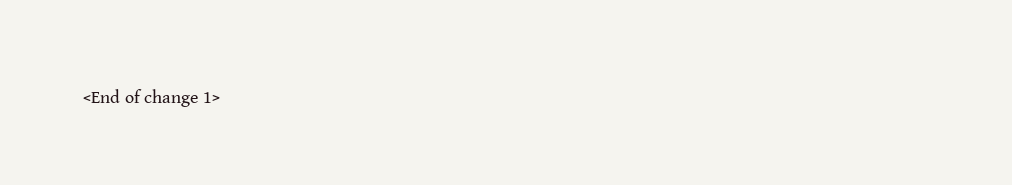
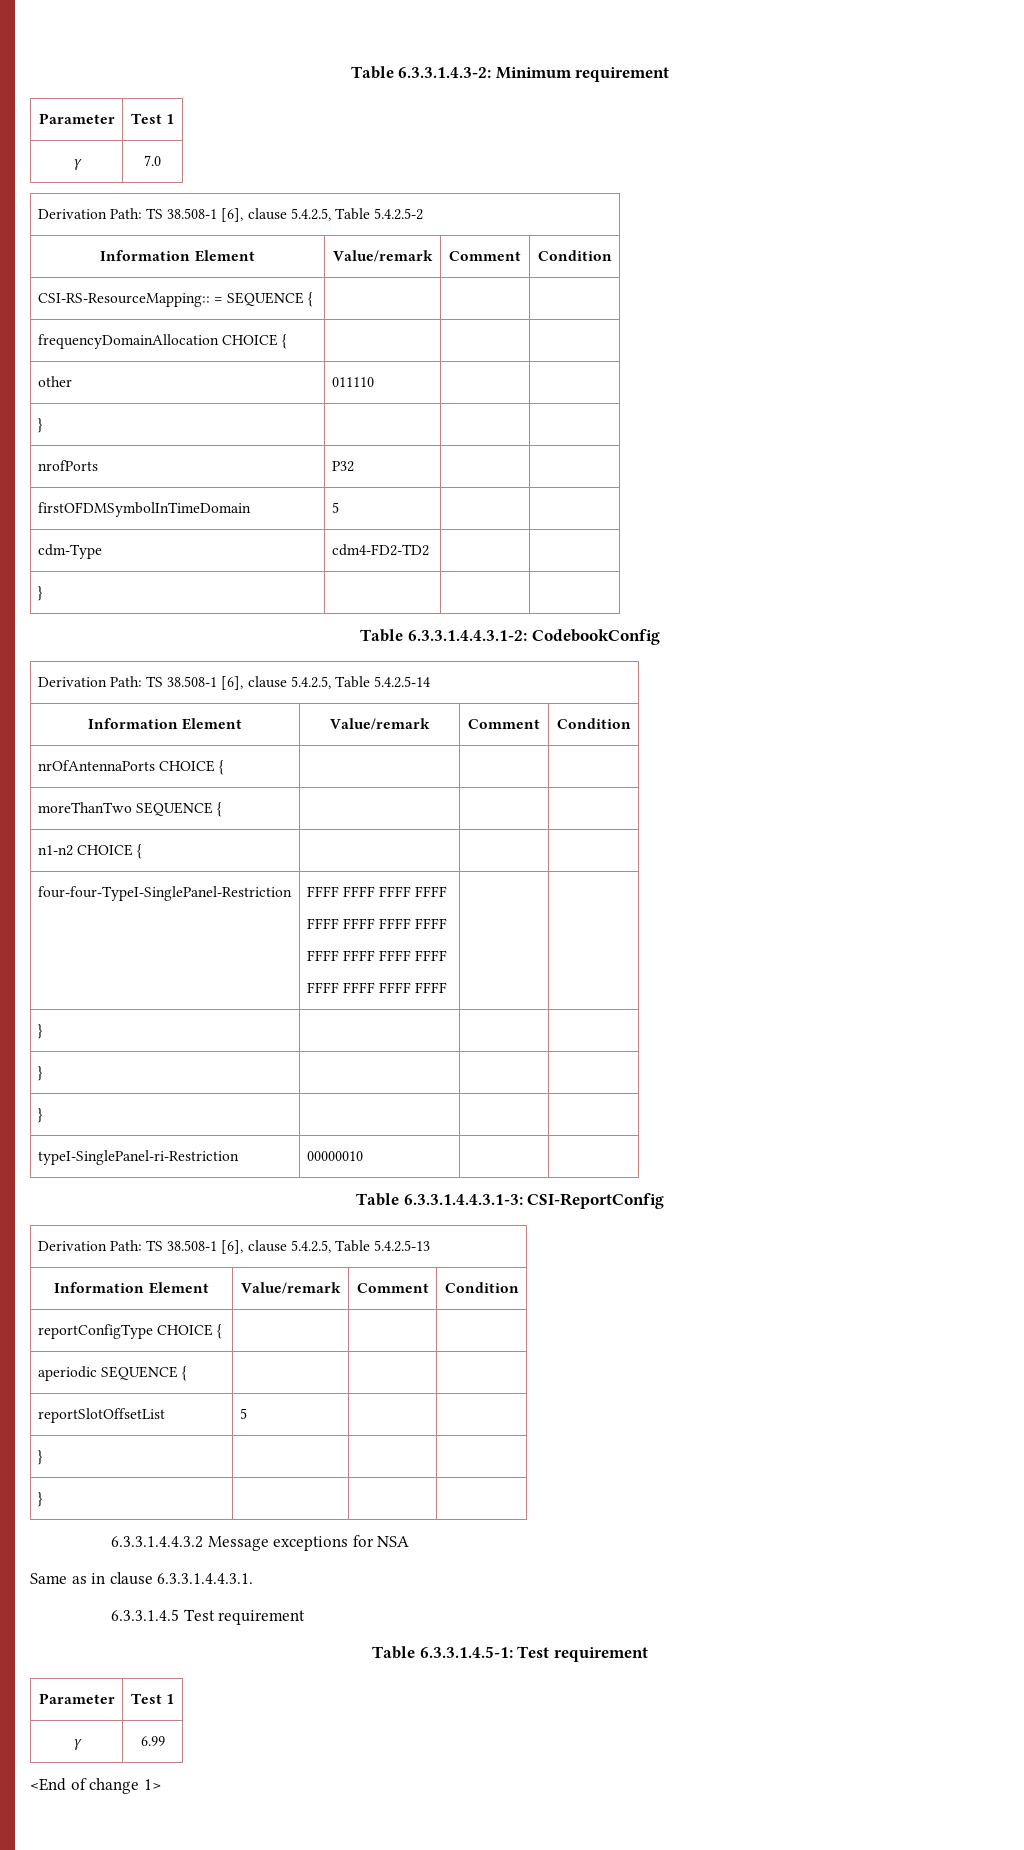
(83, 96) none -> [350,66,670,82] [38,113,115,124] [130,113,175,124] [73,159,82,170] [144,155,161,166] [37,208,424,222] [100,250,255,262] [332,250,433,262] [449,251,521,261] [537,250,612,261] [37,292,314,307] [37,334,287,349] [37,376,72,387] [331,377,374,387] [37,418,43,433] [37,460,98,471] [331,461,354,472] [37,502,251,517] [331,502,339,513] [37,544,102,559] [331,544,429,556] [37,586,43,601] [360,629,660,645] [37,676,431,690] [87,718,243,730] [329,718,430,730] [468,719,540,729] [556,718,631,729] [37,760,224,775] [37,802,222,817] [37,844,142,859] [37,886,292,901] [306,886,448,897] [306,918,448,929] [306,950,448,961] [306,982,448,993] [37,1024,43,1039] [37,1066,43,1081] [37,1108,43,1123] [37,1150,239,1165] [306,1151,363,1161] [355,1193,665,1209] [37,1240,431,1254] [54,1282,209,1294] [240,1282,341,1294] [356,1283,429,1293] [444,1282,519,1293] [37,1324,222,1339] [37,1366,187,1381] [37,1408,165,1423] [239,1408,247,1419] [37,1450,43,1465] [37,1492,43,1507] [111,1535,410,1551] [30,1572,254,1585] [111,1609,306,1625] [372,1646,648,1662] [38,1693,115,1704] [130,1693,175,1704] [73,1739,82,1750] [140,1736,165,1746] Table 6.3.3.1.4.3-2: Minimum requirement // Parameter | Test 1 // γ | 7.0 // Derivation Path: TS 38.508-1 [6], clause 5.4.2.5, Table 5.4.2.5-2 // Information Element | Value/remark | Comment | Condition // CSI-RS-ResourceMapping:: = SEQUENCE { | | | // frequencyDomainAllocation CHOICE { | | | // other | 011110 | | // } | | | // nrofPorts | P32 | | // firstOFDMSymbolInTimeDomain | 5 | | // cdm-Type | cdm4-FD2-TD2 | | // } | | | // Table 6.3.3.1.4.4.3.1-2: CodebookConfig // Derivation Path: TS 38.508-1 [6], clause 5.4.2.5, Table 5.4.2.5-14 // Information Element | Value/remark | Comment | Condition // nrOfAntennaPorts CHOICE { | | | // moreThanTwo SEQUENCE { | | | // n1-n2 CHOICE { | | | // four-four-TypeI-SinglePanel-Restriction | FFFF FFFF FFFF FFFF // FFFF FFFF FFFF FFFF // FFFF FFFF FFFF FFFF // FFFF FFFF FFFF FFFF | | // } | | | // } | | | // } | | | // typeI-SinglePanel-ri-Restriction | 00000010 | | // Table 6.3.3.1.4.4.3.1-3: CSI-ReportConfig // Derivation Path: TS 38.508-1 [6], clause 5.4.2.5, Table 5.4.2.5-13 // Information Element | Value/remark | Comment | Condition // reportConfigType CHOICE { | | | // aperiodic SEQUENCE { | | | // reportSlotOffsetList | 5 | | // } | | | // } | | | // 6.3.3.1.4.4.3.2 Message exceptions for NSA // Same as in clause 6.3.3.1.4.4.3.1. // 6.3.3.1.4.5 Test requirement // Table 6.3.3.1.4.5-1: Test requirement // Parameter | Test 1 // γ | 6.99 //

